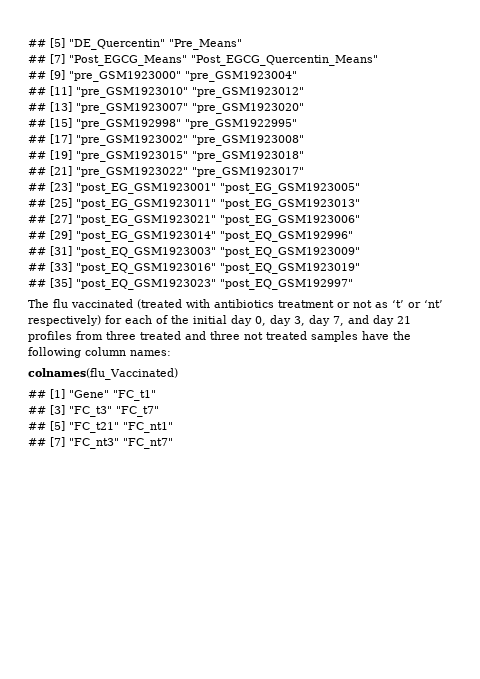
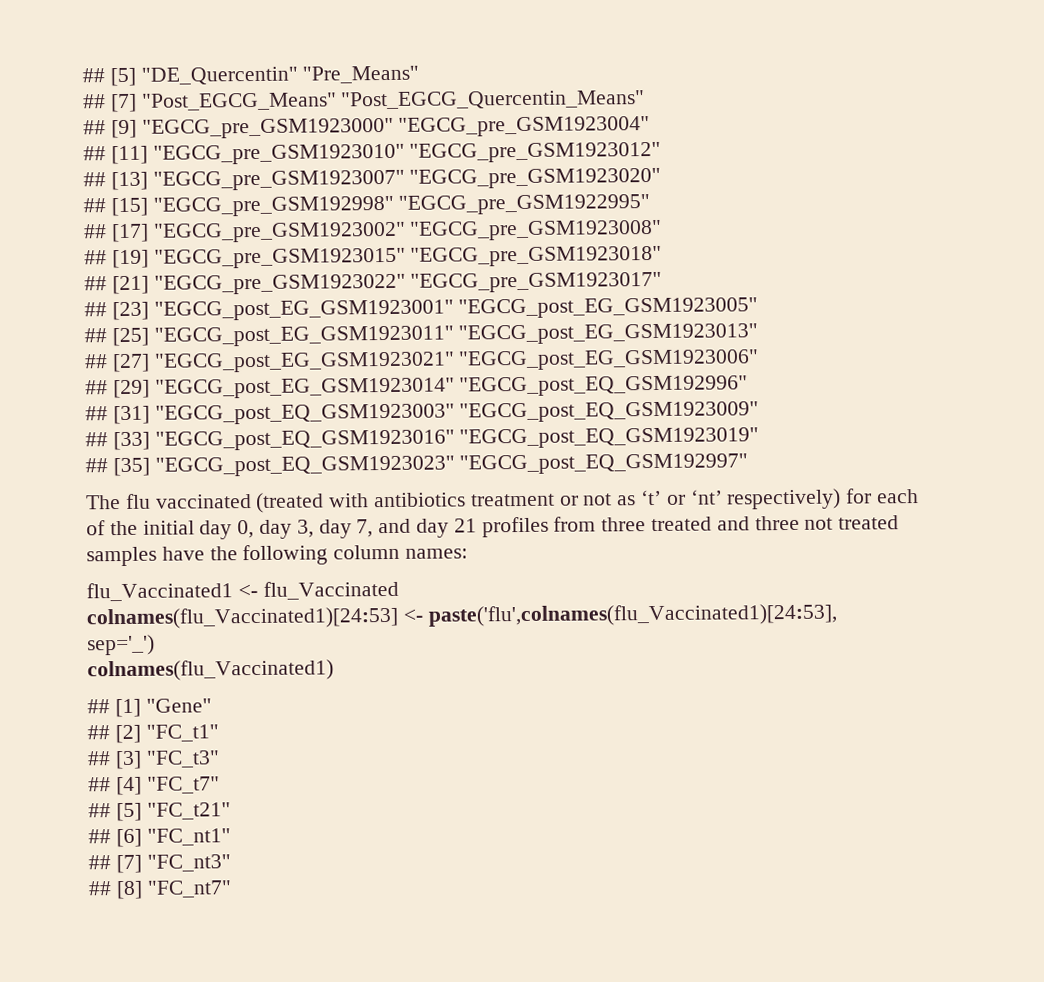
[69,71,297,82] "pre_GSM1923000" "pre_GSM1923004" -> [141,116,651,139] "EGCG_pre_GSM1923000" "EGCG_pre_GSM1923004"
[76,87,304,98] "pre_GSM1923010" "pre_GSM1923012" -> [152,141,662,165] "EGCG_pre_GSM1923010" "EGCG_pre_GSM1923012"
[76,103,304,114] "pre_GSM1923007" "pre_GSM1923020" -> [152,167,662,191] "EGCG_pre_GSM1923007" "EGCG_pre_GSM1923020"
[76,119,297,130] "pre_GSM192998" "pre_GSM1922995" -> [152,194,651,217] "EGCG_pre_GSM192998" "EGCG_pre_GSM1922995"
[76,135,304,146] "pre_GSM1923002" "pre_GSM1923008" -> [152,219,663,243] "EGCG_pre_GSM1923002" "EGCG_pre_GSM1923008"
[76,151,304,162] "pre_GSM1923015" "pre_GSM1923018" -> [153,245,663,269] "EGCG_pre_GSM1923015" "EGCG_pre_GSM1923018"
[76,167,304,178] "pre_GSM1923022" "pre_GSM1923017" -> [153,271,663,295] "EGCG_pre_GSM1923022" "EGCG_pre_GSM1923017"
[76,183,360,194] "post_EG_GSM1923001" "post_EG_GSM1923005" -> [153,297,759,321] "EGCG_post_EG_GSM1923001" "EGCG_post_EG_GSM1923005"
[76,199,360,210] "post_EG_GSM1923011" "post_EG_GSM1923013" -> [153,323,759,347] "EGCG_post_EG_GSM1923011" "EGCG_post_EG_GSM1923013"
[76,215,360,226] "post_EG_GSM1923021" "post_EG_GSM1923006" -> [153,349,760,373] "EGCG_post_EG_GSM1923021" "EGCG_post_EG_GSM1923006"
[76,231,353,242] "post_EG_GSM1923014" "post_EQ_GSM192996" -> [154,375,749,399] "EGCG_post_EG_GSM1923014" "EGCG_post_EQ_GSM192996"
[76,247,360,258] "post_EQ_GSM1923003" "post_EQ_GSM1923009" -> [154,401,760,425] "EGCG_post_EQ_GSM1923003" "EGCG_post_EQ_GSM1923009"
[76,263,360,274] "post_EQ_GSM1923016" "post_EQ_GSM1923019" -> [154,427,760,451] "EGCG_post_EQ_GSM1923016" "EGCG_post_EQ_GSM1923019"
[76,279,353,290] "post_EQ_GSM1923023" "post_EQ_GSM192997" -> [154,453,749,477] "EGCG_post_EQ_GSM1923023" "EGCG_post_EQ_GSM192997"
[28,368,178,380] colnames(flu_Vaccinated) -> [86,580,399,602] [86,603,838,630] [87,634,155,656] [87,659,334,682] flu_Vaccinated1 <- flu_Vaccinated // colnames(flu_Vaccinated1)[24:53] <- paste('flu',colnames(flu_Vaccinated1)[24:53], // sep='_') // colnames(flu_Vaccinated1)
(109, 394) none -> [87,724,141,744] // ## [2]
(112, 411) none -> [88,776,142,796] // ## [4]
(119, 427) none -> [88,828,142,848] // ## [6]
(119, 443) none -> [88,880,143,900] // ## [8]

